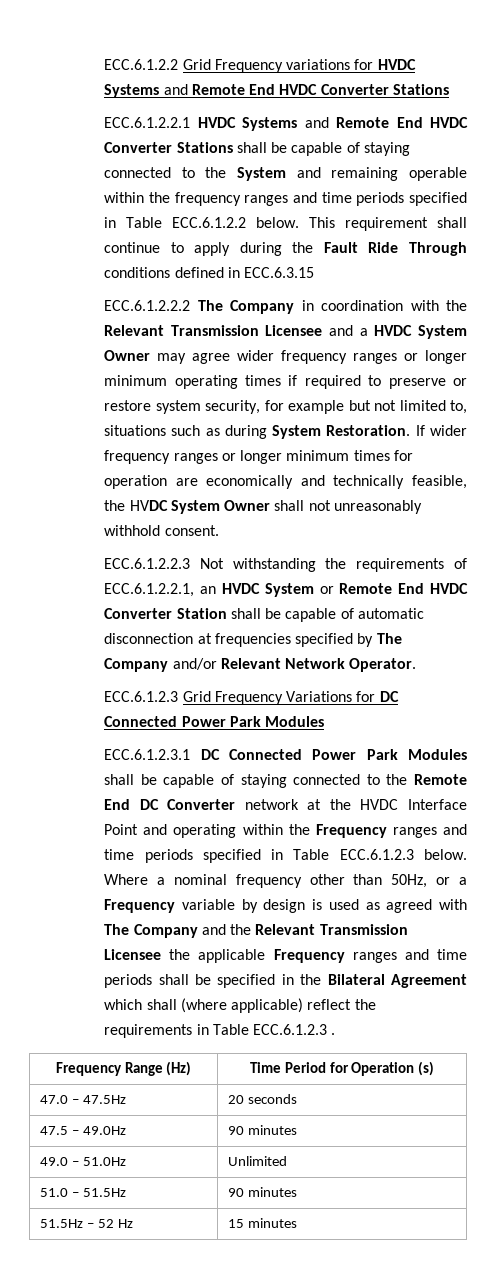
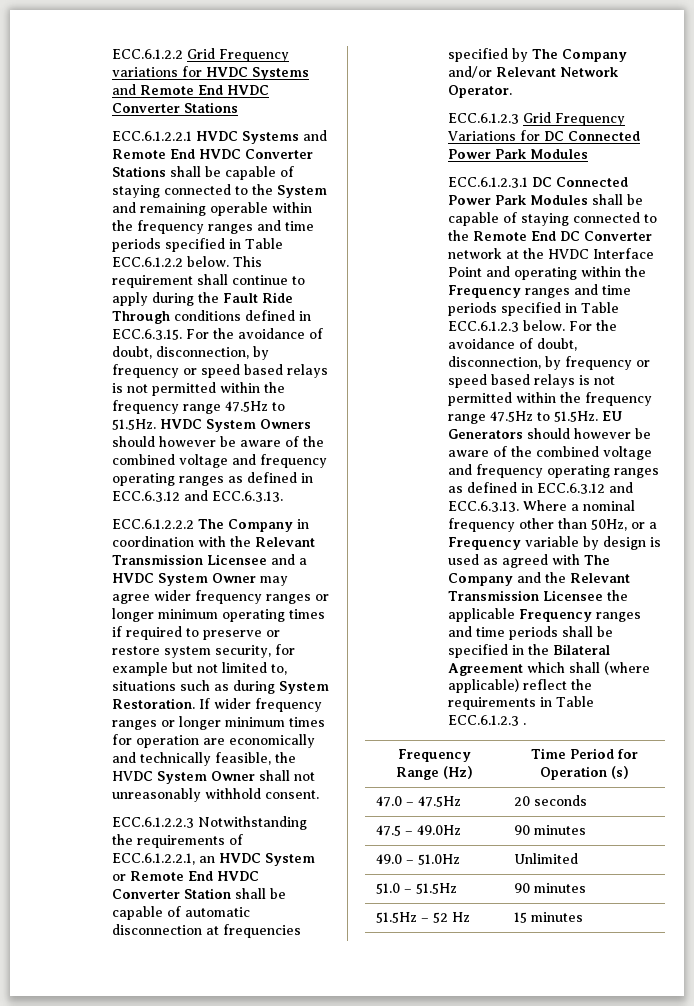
[244,267,315,278] ECC.6.3.15 -> [111,328,323,340] [111,346,269,360] [111,364,328,378] [111,382,285,396] [111,400,285,414] [111,419,311,432] [111,436,324,447] [111,454,327,468] [111,472,313,486] [111,490,283,502] ECC.6.3.15. For the avoidance of doubt, disconnection, by frequency or speed based relays is not permitted within the frequency range 47.5Hz to 51.5Hz. HVDC System Owners should however be aware of the combined voltage and frequency operating ranges as defined in ECC.6.3.12 and ECC.6.3.13.
[199,558,316,572] Not withstanding -> [197,816,307,830] Notwithstanding
(467, 854) none -> [568,320,617,331] [447,338,577,351] [447,356,650,370] [447,374,615,388] [447,392,652,406] [447,411,622,424] [447,428,651,439] [447,446,652,460] [447,464,659,478] [447,482,633,494] [447,501,519,512] For the avoidance of doubt, disconnection, by frequency or speed based relays is not permitted within the frequency range 47.5Hz to 51.5Hz. EU Generators should however be aware of the combined voltage and frequency operating ranges as defined in ECC.6.3.12 and ECC.6.3.13.

